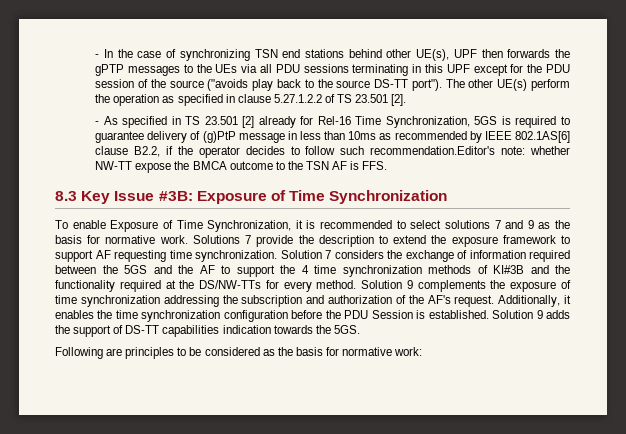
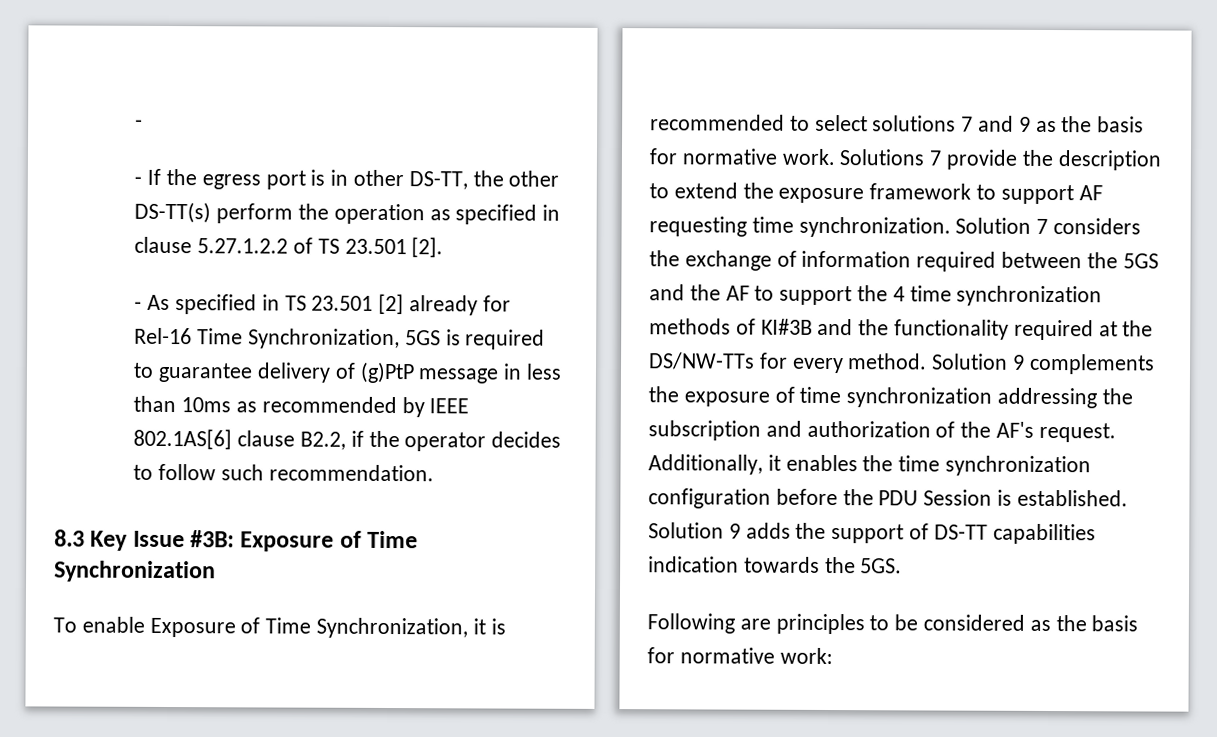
[95,49,570,61] [95,64,570,76] [95,79,528,91] - In the case of synchronizing TSN end stations behind other UE(s), UPF then forwards the gPTP messages to the UEs via all PDU sessions terminating in this UPF except for the PDU session of the source ("avoids play back to the source DS-TT port"). The other UE(s) -> [135,119,144,128] [134,168,560,190] [134,201,212,224] - // - If the egress port is in other DS-TT, the other DS-TT(s)
[370,146,570,155] [95,161,388,173] recommendation.Editor's note: whether NW-TT expose the BMCA outcome to the TSN AF is FFS. -> [268,464,434,482] recommendation.

